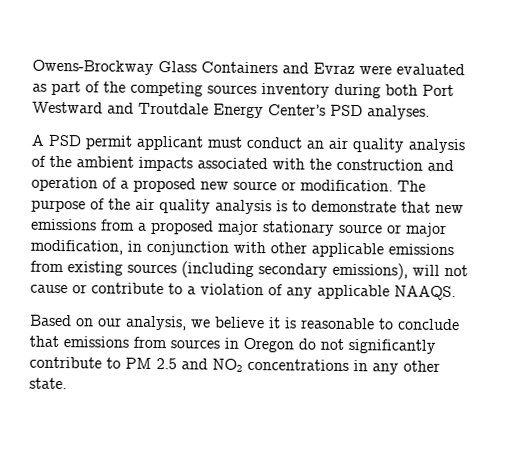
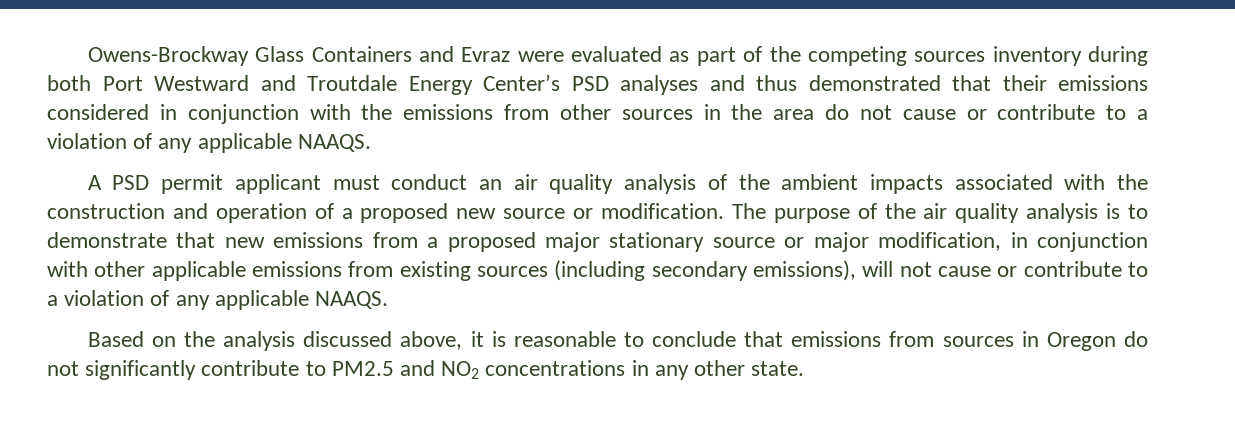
[367,105,430,120] analyses. -> [620,75,1148,95] [47,104,1148,124] [47,133,371,153] analyses and thus demonstrated that their emissions considered in conjunction with the emissions from other sources in the area do not cause or contribute to a violation of any applicable NAAQS.
[98,315,265,331] our analysis, we believe -> [184,331,463,351] the analysis discussed above,
[125,357,177,370] PM 2.5 -> [331,361,394,376] PM2.5

